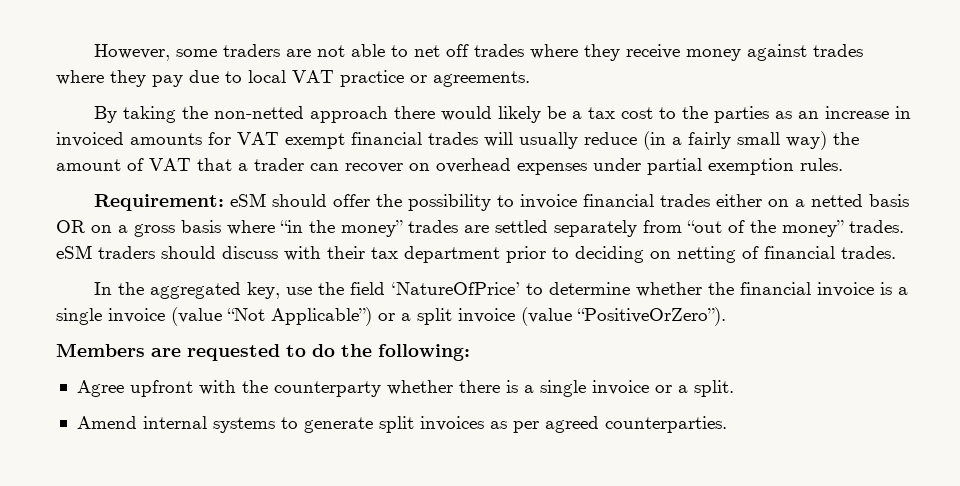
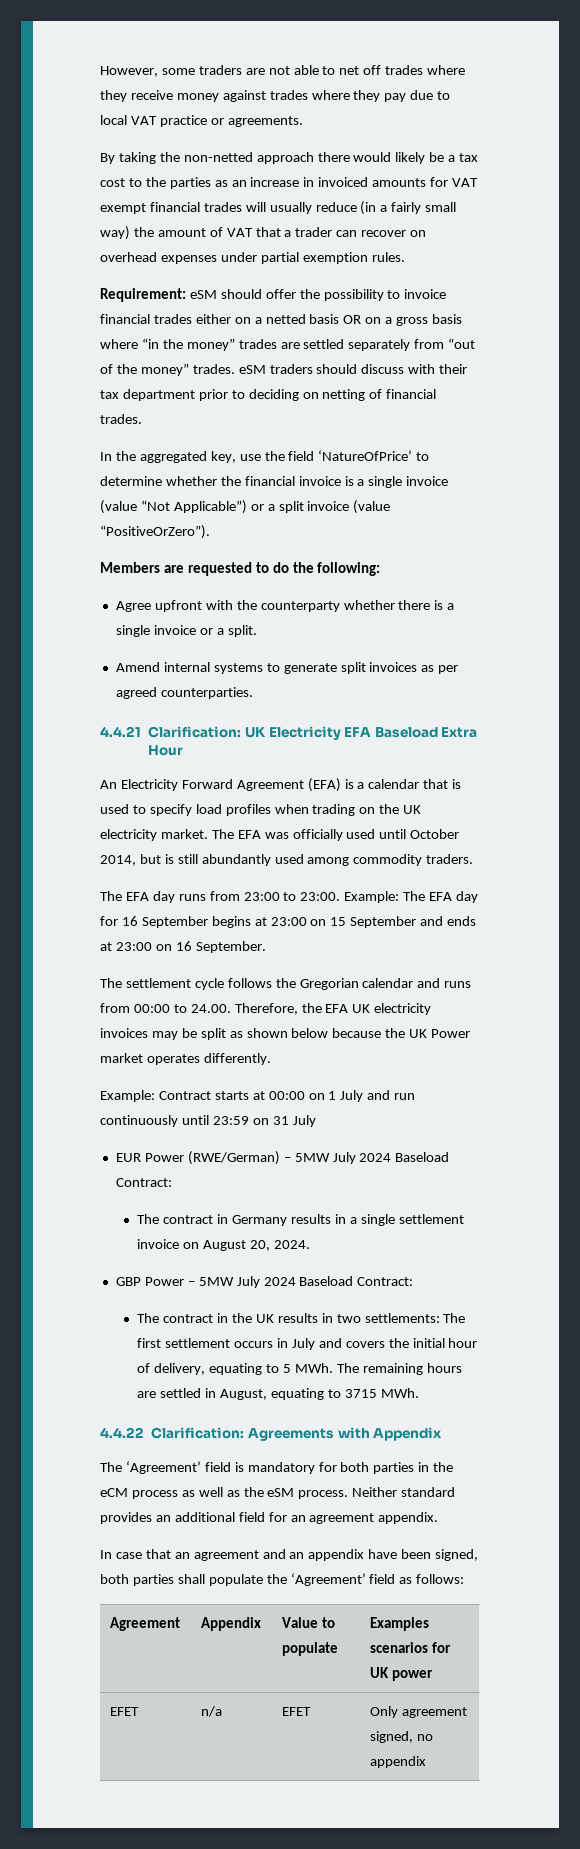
(727, 424) none -> [100,726,478,740] [148,745,184,756] [100,778,462,792] [100,804,422,816] [100,829,460,841] [100,854,474,866] [100,891,479,903] [100,916,477,928] [100,941,266,953] [100,978,472,990] [100,1003,432,1015] [100,1028,471,1040] [100,1053,271,1065] [100,1090,416,1102] [100,1115,316,1127] [115,1151,450,1165] [115,1178,172,1187] [137,1214,464,1226] [137,1239,310,1251] [115,1276,414,1288] [137,1313,466,1323] [137,1338,478,1350] [137,1363,462,1375] [137,1388,419,1400] [100,1427,442,1441] [100,1461,454,1474] [100,1487,456,1499] [100,1512,439,1524] [100,1549,479,1561] [100,1573,465,1586] [110,1617,181,1631] [201,1617,262,1631] [282,1617,336,1628] [282,1642,339,1656] [370,1617,430,1631] [370,1642,452,1653] [370,1667,434,1681] [110,1707,140,1716] [201,1706,223,1717] [282,1707,312,1716] [370,1706,468,1718] [370,1731,434,1743] [370,1756,427,1768] // 4.4.21 Clarification: UK Electricity EFA Baseload Extra Hour // An Electricity Forward Agreement (EFA) is a calendar that is used to specify load profiles when trading on the UK electricity market. The EFA was officially used until October 2014, but is still abundantly used among commodity traders. // The EFA day runs from 23:00 to 23:00. Example: The EFA day for 16 September begins at 23:00 on 15 September and ends at 23:00 on 16 September. // The settlement cycle follows the Gregorian calendar and runs from 00:00 to 24.00. Therefore, the EFA UK electricity invoices may be split as shown below because the UK Power market operates differently. // Example: Contract starts at 00:00 on 1 July and run continuously until 23:59 on 31 July // EUR Power (RWE/German) – 5MW July 2024 Baseload Contract: // The contract in Germany results in a single settlement invoice on August 20, 2024. // GBP Power – 5MW July 2024 Baseload Contract: // The contract in the UK results in two settlements: The first settlement occurs in July and covers the initial hour of delivery, equating to 5 MWh. The remaining hours are settled in August, equating to 3715 MWh. // 4.4.22 Clarification: Agreements with Appendix // The ‘Agreement’ field is mandatory for both parties in the eCM process as well as the eSM process. Neither standard provides an additional field for an agreement appendix. // In case that an agreement and an appendix have been signed, both parties shall populate the ‘Agreement’ field as follows: // Agreement | Appendix | Value to populate | Examples scenarios for UK power // EFET | n/a | EFET | Only agreement signed, no appendix

